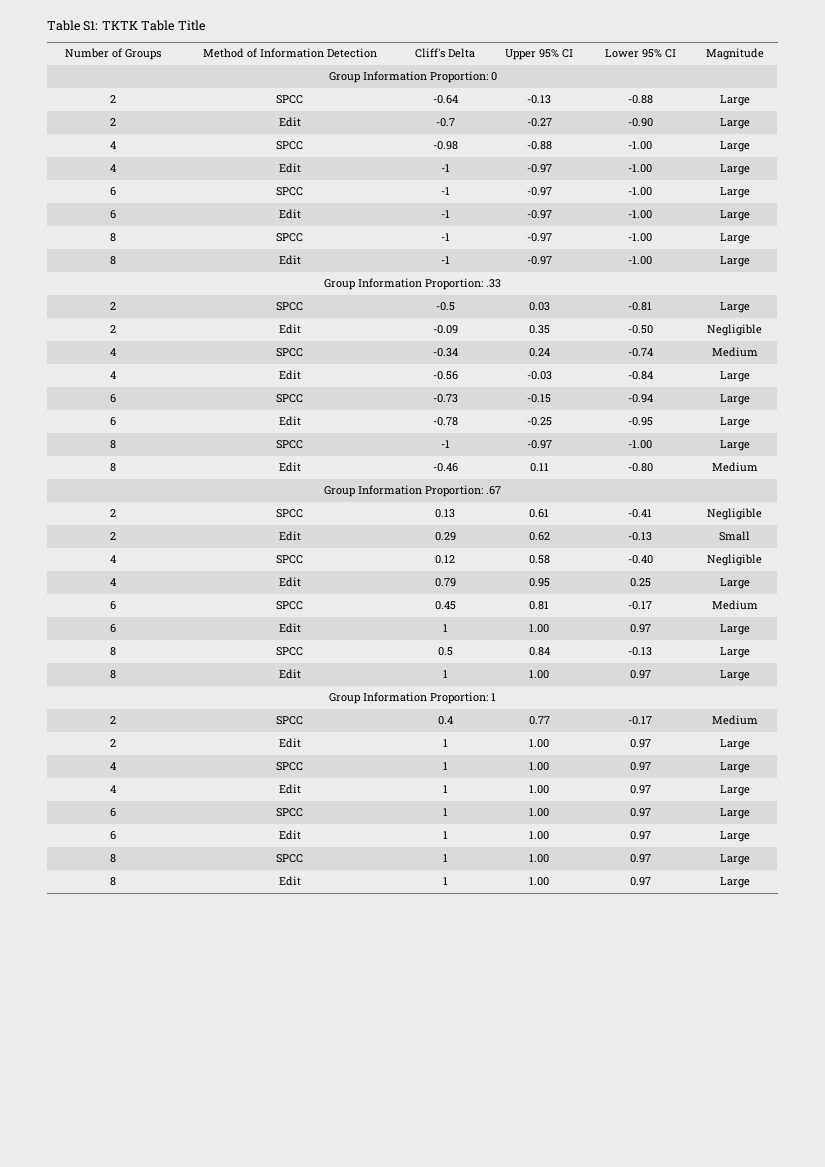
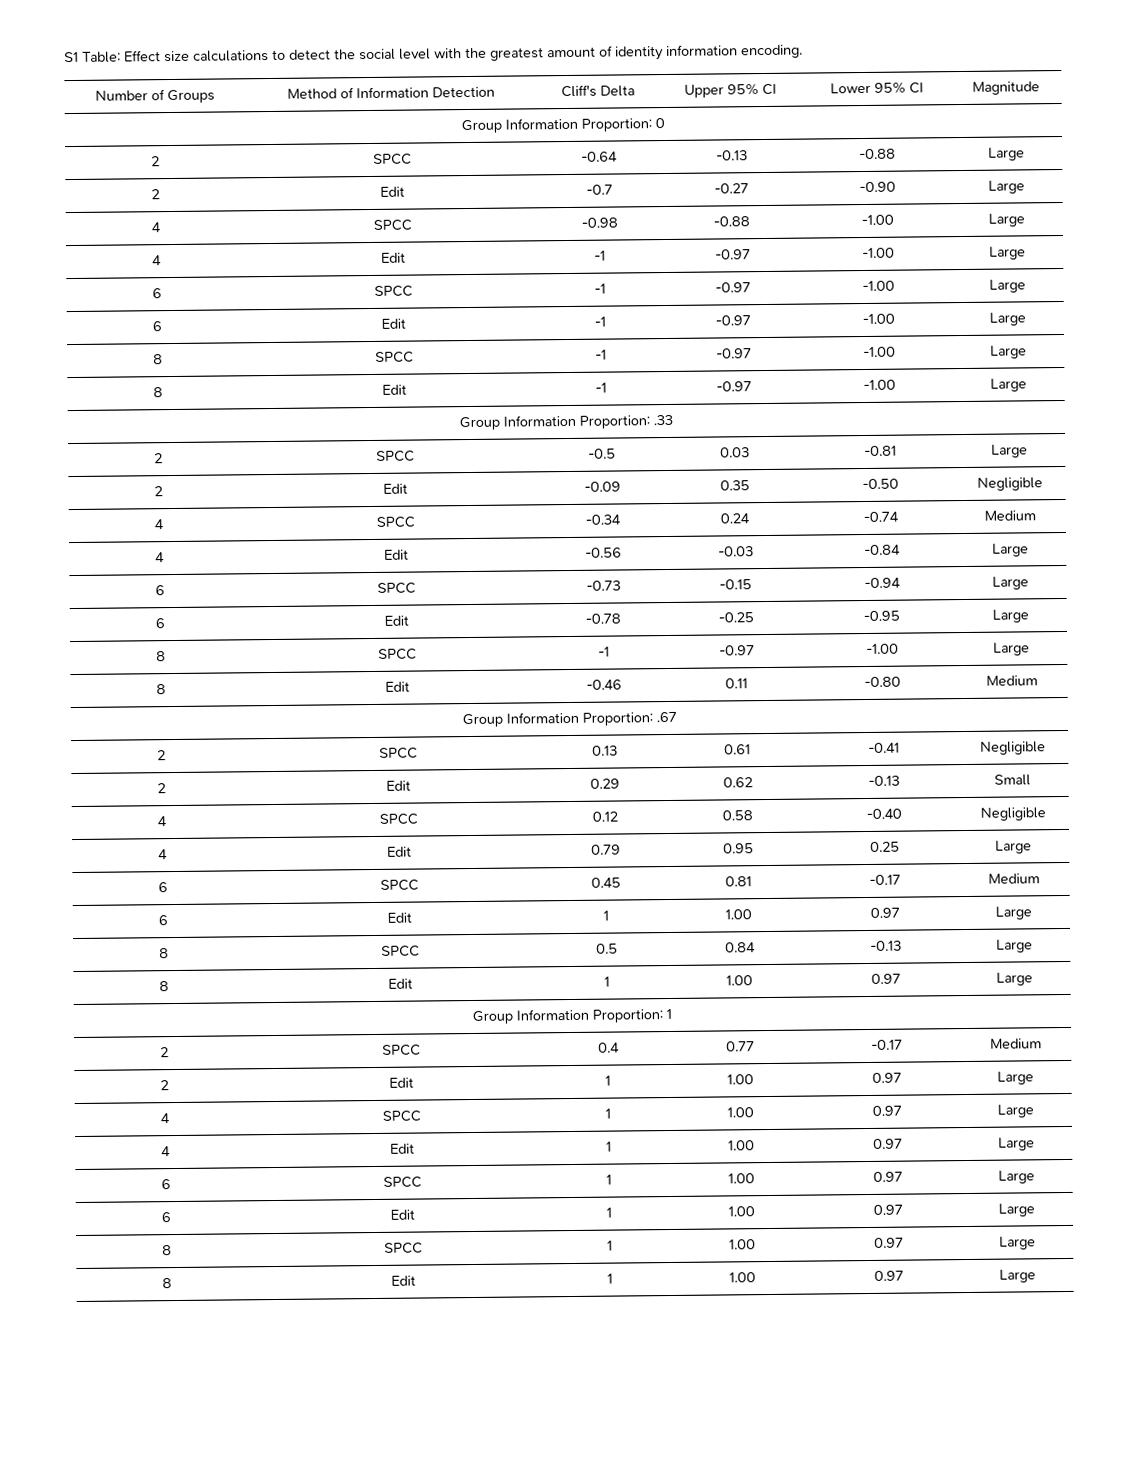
[47,20,205,31] Table S1: TKTK Table Title -> [64,44,803,63] S1 Table: Effect size calculations to detect the social level with the greatest amount of identity information encoding.

